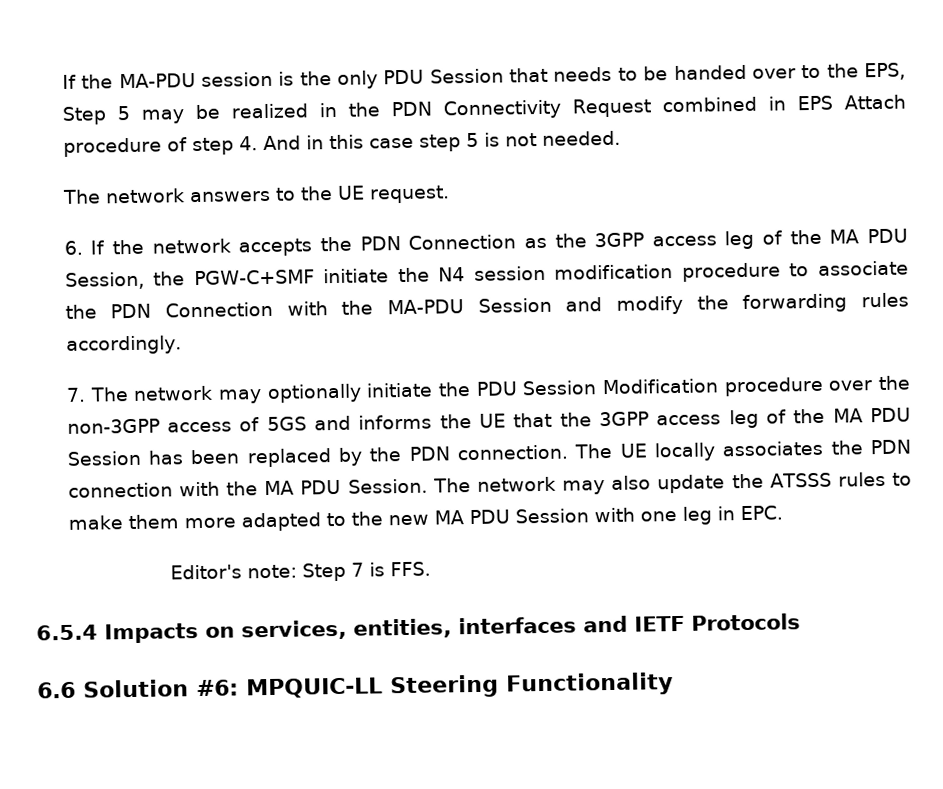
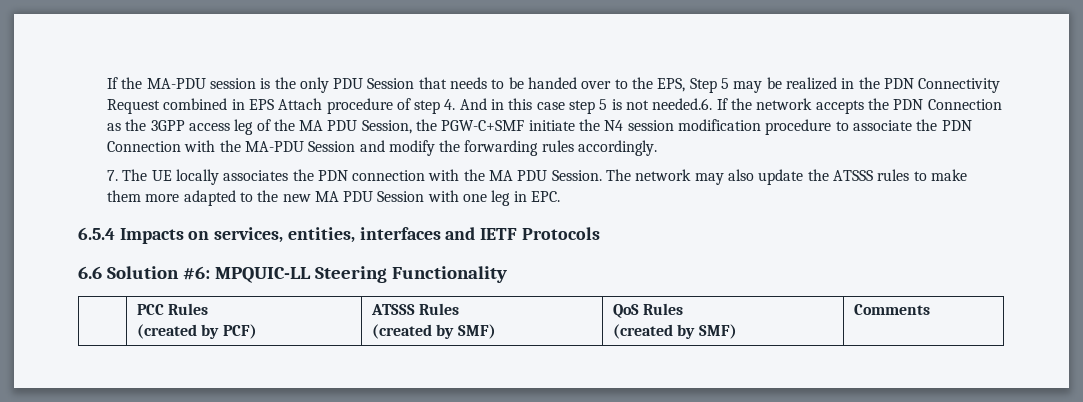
[541,130,621,146] [61,185,450,204] [63,240,83,255] needed. // The network answers to the UE request. // 6. -> [652,98,713,110] needed.6.
[133,375,911,404] [66,407,912,434] [66,443,613,468] network may optionally initiate the PDU Session Modification procedure over the non-3GPP access of 5GS and informs the UE that the 3GPP access leg of the MA PDU Session has been replaced by the PDN connection. The -> (148, 175) none
[170,561,432,582] // Editor's note: Step 7 is FFS. -> (561, 196) none
(673, 684) none -> [137,303,209,315] [137,324,257,339] [371,303,460,315] [372,324,496,339] [613,303,684,318] [613,324,737,339] [854,304,931,315] // | PCC Rules // (created by PCF) | ATSSS Rules // (created by SMF) | QoS Rules // (created by SMF) | Comments

